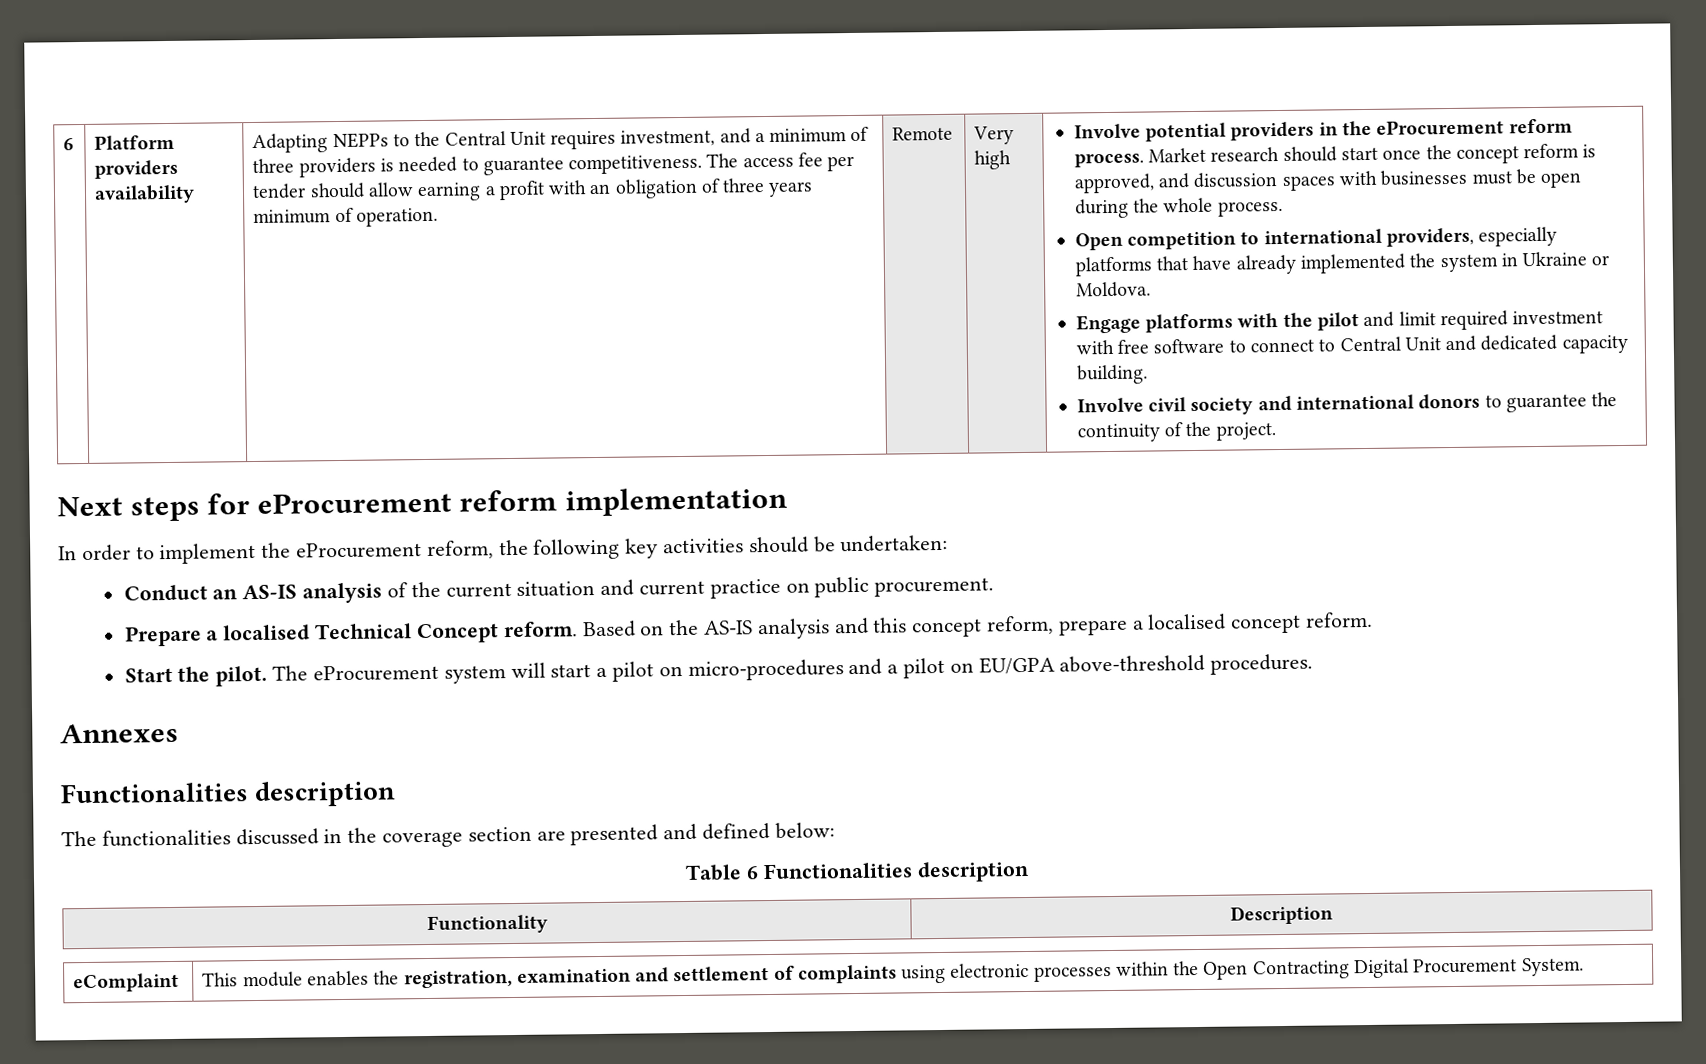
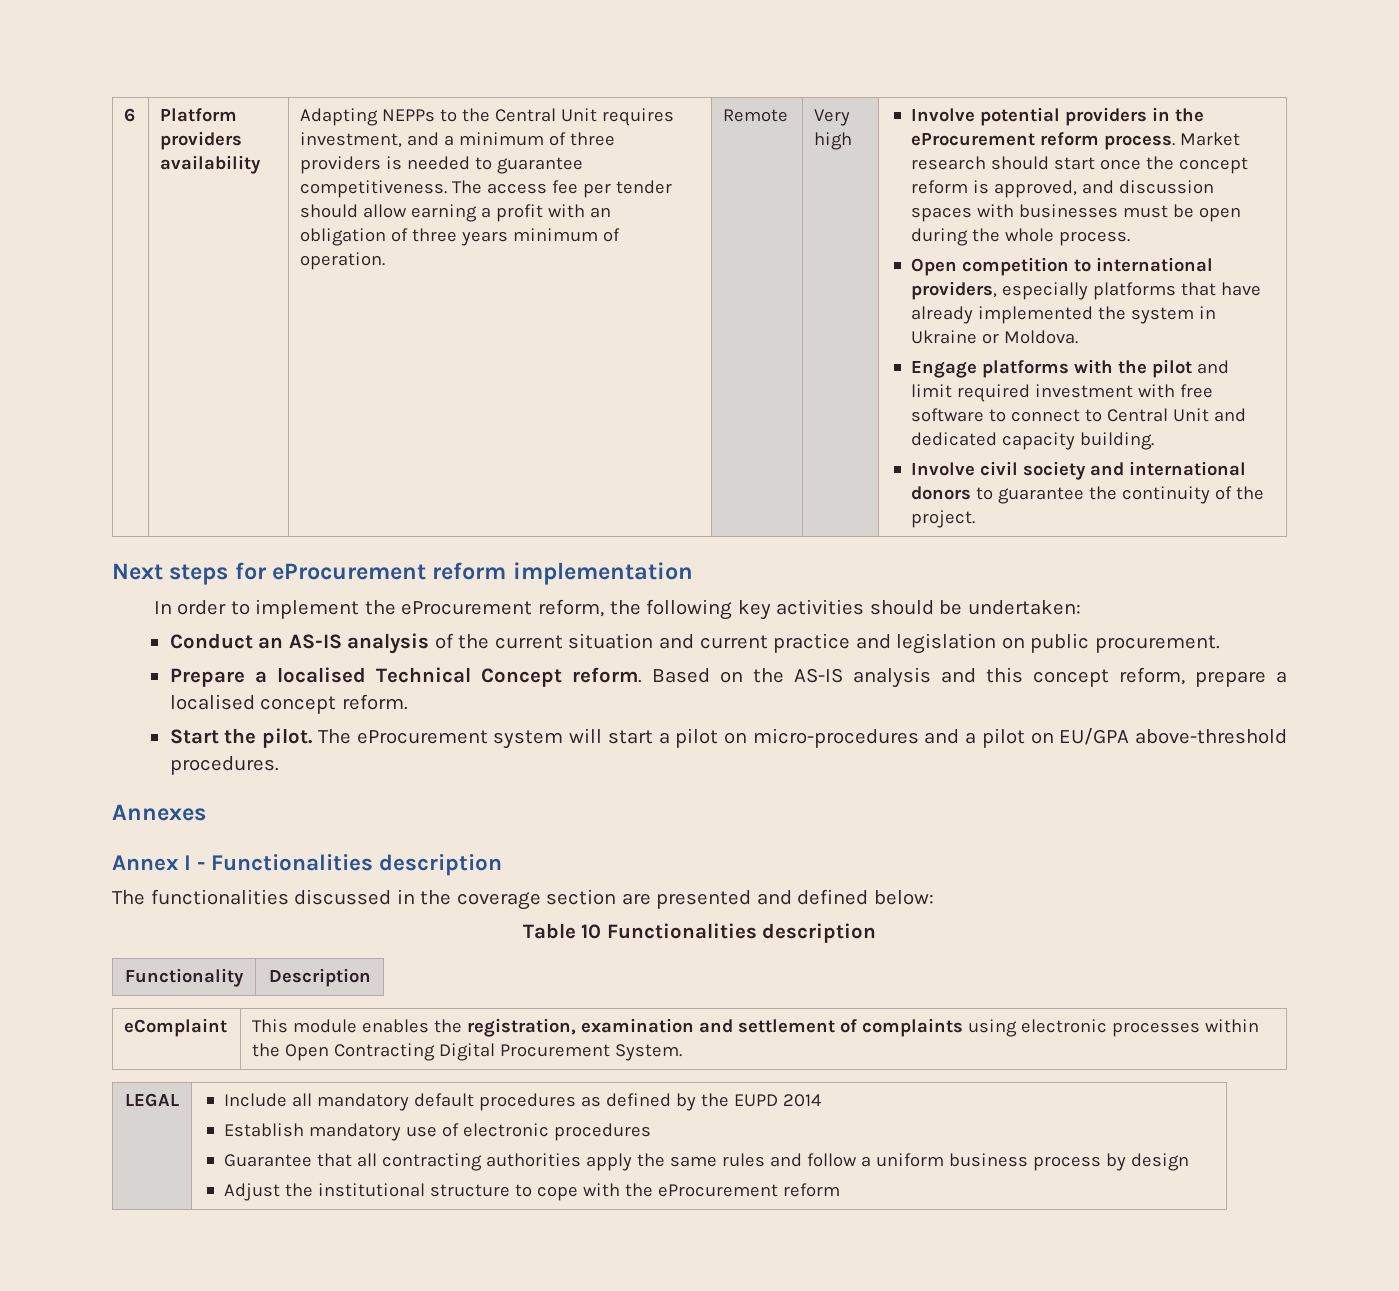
(781, 588) none -> [855,633,997,654] and legislation
(179, 733) none -> [112,855,206,871] Annex I -
[746,866,760,880] 6 -> [581,924,602,939] 10
(1584, 967) none -> [125,1093,179,1107] [223,1093,821,1111] [223,1123,651,1141] [223,1153,1189,1171] [223,1183,840,1201] // LEGAL | Include all mandatory default procedures as defined by the EUPD 2014 // Establish mandatory use of electronic procedures // Guarantee that all contracting authorities apply the same rules and follow a uniform business process by design // Adjust the institutional structure to cope with the eProcurement reform

